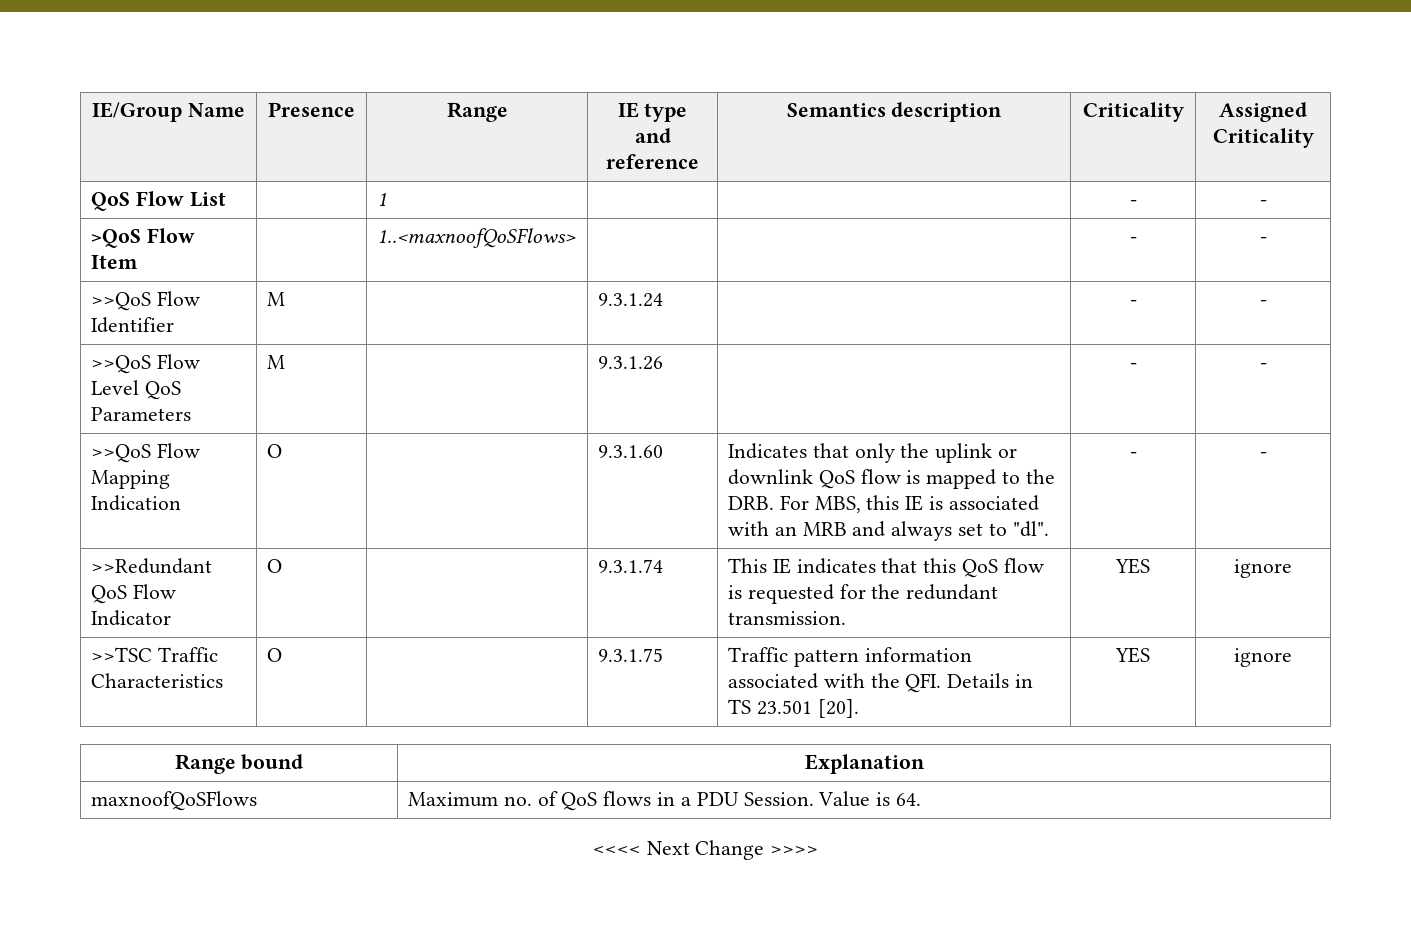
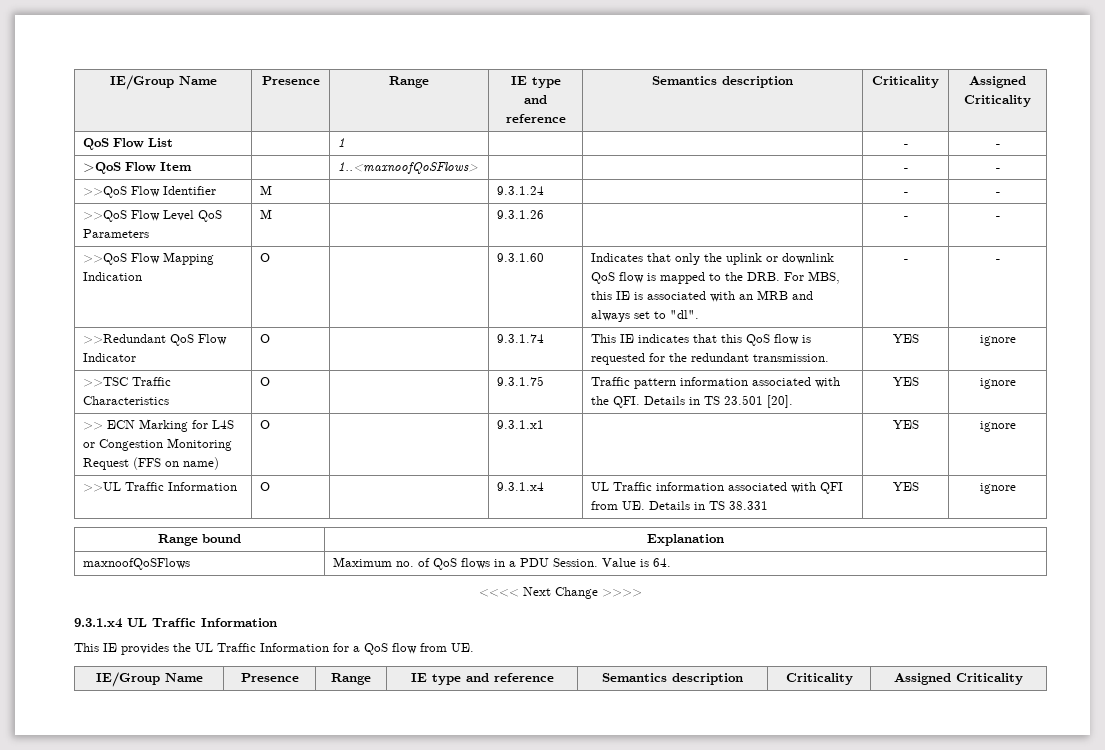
(1292, 657) none -> [83,419,235,432] [83,438,233,451] [83,457,220,470] [260,420,271,429] [497,420,545,429] [892,420,919,429] [979,421,1016,432] [83,482,238,492] [260,482,271,491] [497,482,545,491] [591,482,844,494] [591,501,769,510] [892,482,919,491] [979,483,1016,494] // >> ECN Marking for L4S or Congestion Monitoring Request (FFS on name) | O | | 9.3.1.x1 | | YES | ignore // >>UL Traffic Information | O | | 9.3.1.x4 | UL Traffic information associated with QFI from UE. Details in TS 38.331 | YES | ignore
(819, 850) none -> [74,618,277,628] [74,643,474,655] [95,672,203,687] [240,673,299,682] [331,673,371,685] [410,673,554,685] [602,673,743,685] [785,673,853,685] [894,673,1023,685] // 9.3.1.x4 UL Traffic Information // This IE provides the UL Traffic Information for a QoS flow from UE. // IE/Group Name | Presence | Range | IE type and reference | Semantics description | Criticality | Assigned Criticality

